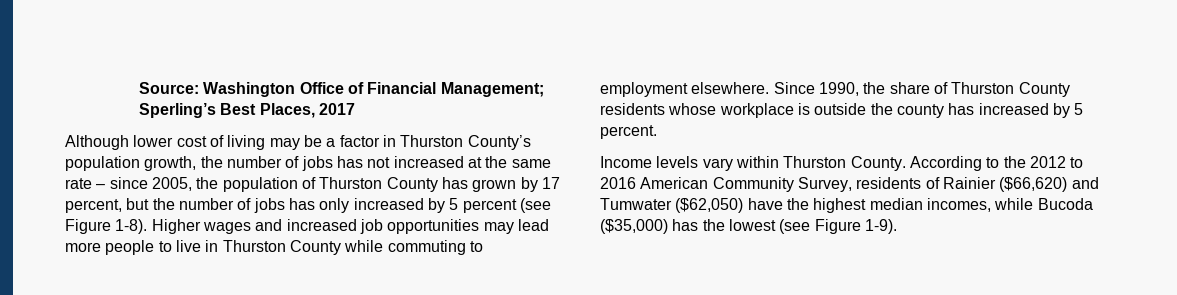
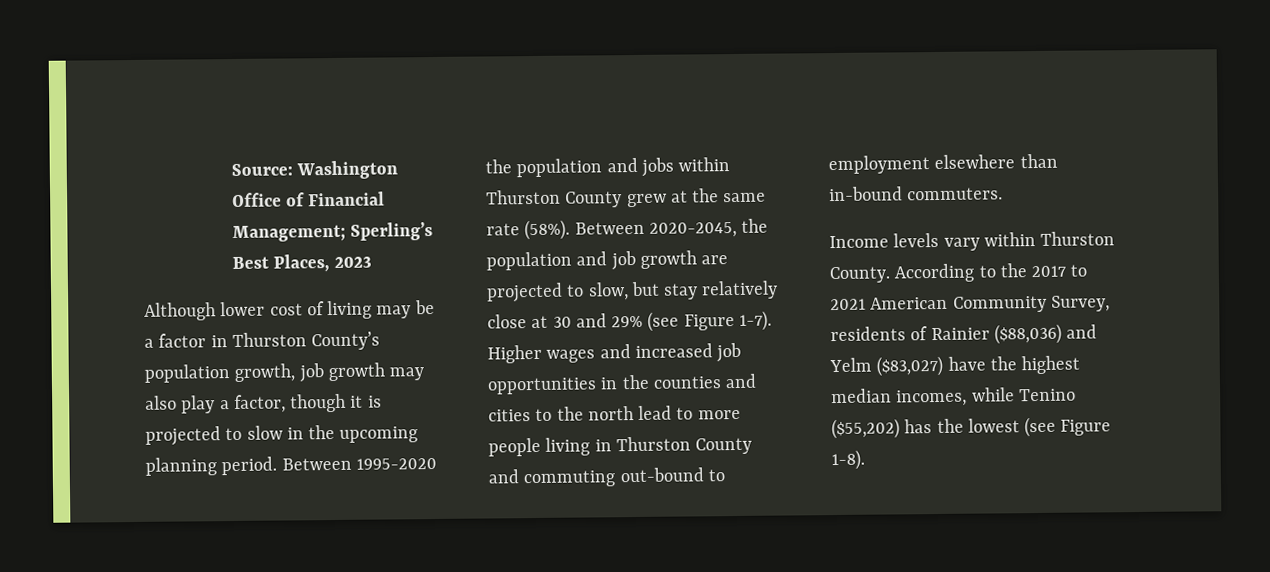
[318,103,355,115] 2017 -> [334,256,373,268] 2023
[200,156,551,171] [65,177,560,192] [65,198,551,213] [65,219,148,234] the number of jobs has not increased at the same rate – since 2005, the population of Thurston County has grown by 17 percent, but the number of jobs has only increased by 5 percent (see Figure 1-8). -> [298,362,425,383] [145,393,382,414] [145,424,419,446] [145,456,437,476] [485,157,731,178] [486,188,767,208] [486,218,769,241] [486,250,729,271] [486,280,779,303] [487,310,772,332] job growth may also play a factor, though it is projected to slow in the upcoming planning period. Between 1995-2020 the population and jobs within Thurston County grew at the same rate (58%). Between 2020-2045, the population and job growth are projected to slow, but stay relatively close at 30 and 29% (see Figure 1-7).
[483,219,549,234] [65,240,483,255] [600,82,1070,97] [600,103,1084,118] [600,125,657,139] may lead more people to live in Thurston County while commuting to employment elsewhere. Since 1990, the share of Thurston County residents whose workplace is outside the county has increased by 5 percent. -> [600,373,758,390] [488,405,741,422] [488,436,753,457] [488,467,725,488] [828,153,1058,175] [829,186,1004,202] in the counties and cities to the north lead to more people living in Thurston County and commuting out-bound to employment elsewhere than in-bound commuters.
[1029,156,1084,168] [600,177,636,189] 2012 to 2016 -> [1031,264,1088,278] [830,298,866,311] 2017 to 2021
[999,177,1099,192] [600,198,744,213] ($66,620) and Tumwater ($62,050) -> [993,323,1098,345] [829,355,944,377] ($88,036) and Yelm ($83,027)
[1037,198,1093,210] [600,219,668,234] Bucoda ($35,000) -> [1018,388,1076,402] [831,418,900,440] Tenino ($55,202)
[864,219,897,234] 1-9). -> [831,449,865,471] 1-8).

